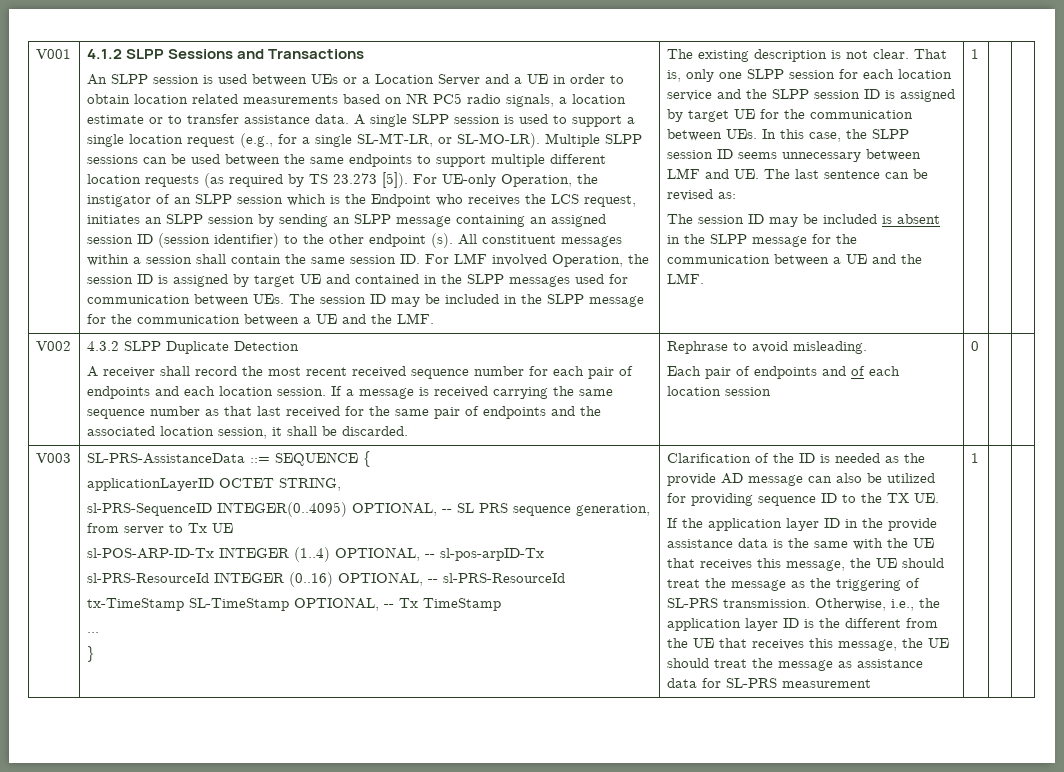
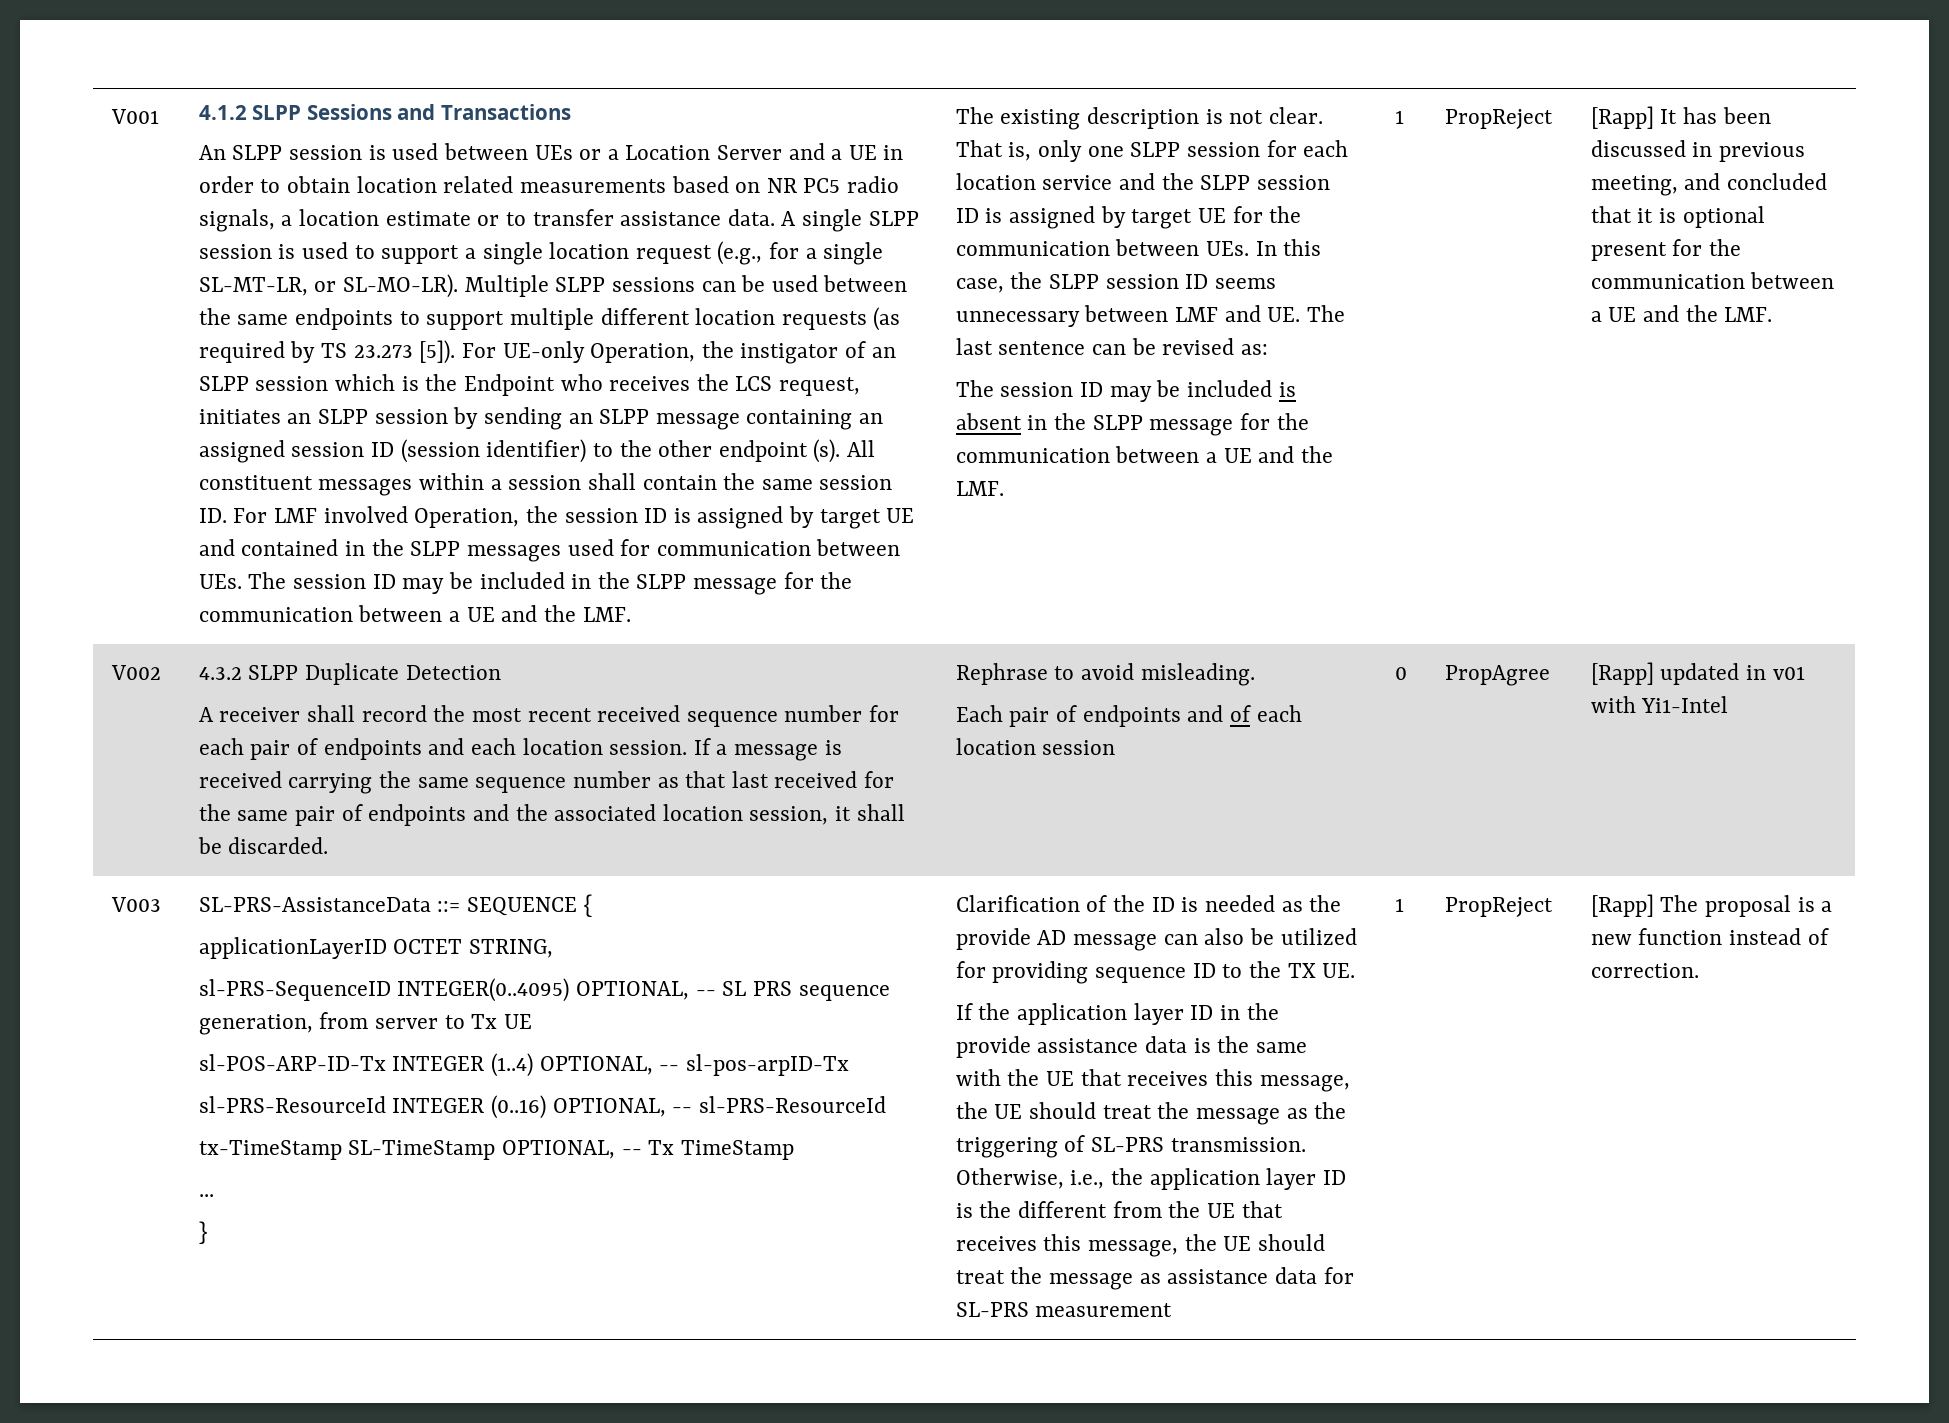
(979, 54) | -> [1444,109,1553,129] [1590,106,1771,129] [1590,140,1806,162] [1590,173,1828,196] [1590,206,1765,228] [1590,239,1742,261] [1590,272,1835,289] [1590,305,1773,322] PropReject | [Rapp] It has been discussed in previous meeting, and concluded that it is optional present for the communication between a UE and the LMF.
(979, 346) | -> [1444,665,1550,686] [1590,662,1805,685] [1590,696,1729,713] PropAgree | [Rapp] updated in v01 with Yi1-Intel
(979, 458) | -> [1444,897,1553,917] [1590,894,1833,917] [1590,928,1829,945] [1590,963,1699,978] PropReject | [Rapp] The proposal is a new function instead of correction.

